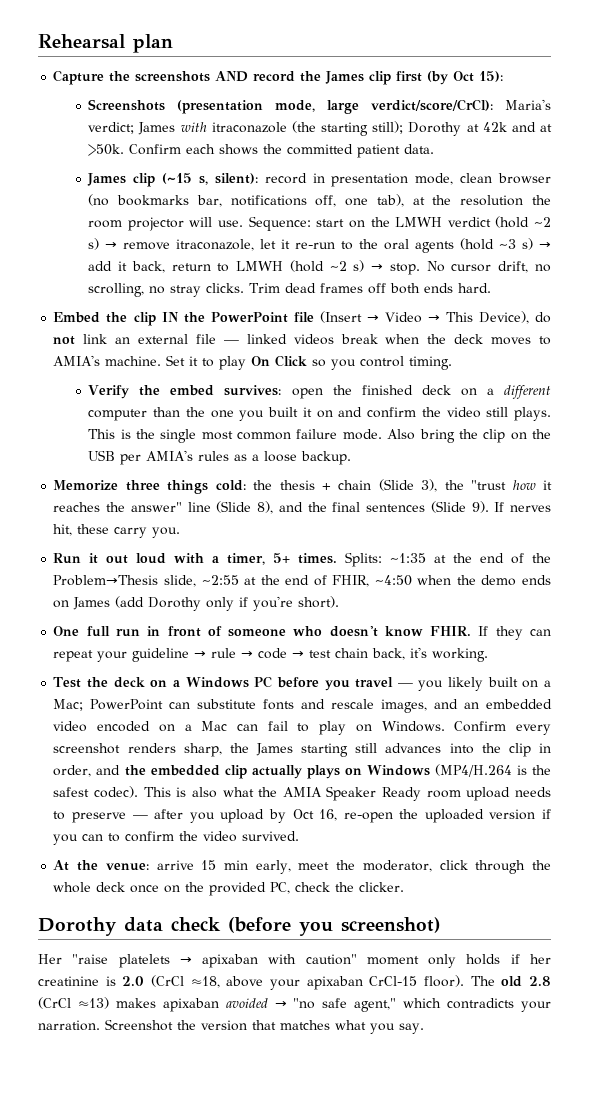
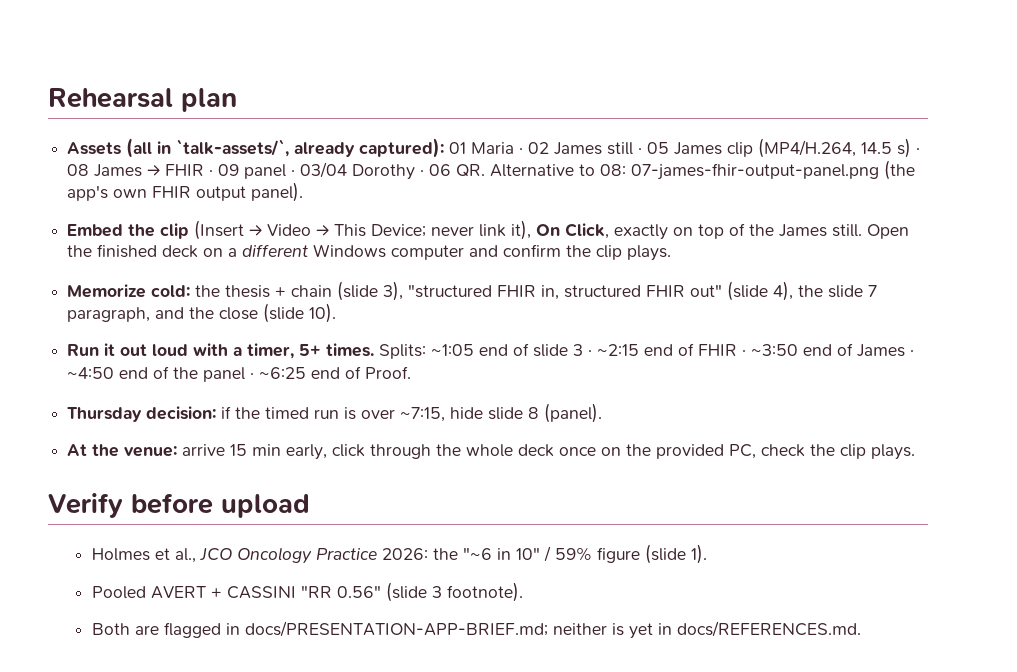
[53,70,504,85] [88,99,551,114] [88,121,552,136] [88,144,435,158] [87,173,551,187] [88,194,552,207] [88,216,551,231] [88,238,551,253] [88,260,551,275] [88,283,492,297] Capture the screenshots AND record the James clip first (by Oct 15): // Screenshots (presentation mode, large verdict/score/CrCl): Maria's verdict; James with itraconazole (the starting still); Dorothy at 42k and at >50k. Confirm each shows the committed patient data. // James clip (~15 s, silent): record in presentation mode, clean browser (no bookmarks bar, notifications off, one tab), at the resolution the room projector will use. Sequence: start on the LMWH verdict (hold ~2 s) → remove itraconazole, let it re-run to the oral agents (hold ~3 s) → add it back, return to LMWH (hold ~2 s) → stop. No cursor drift, no scrolling, no stray clicks. Trim dead frames off both ends hard. -> [67,138,921,158] [67,160,916,180] [67,182,304,202] Assets (all in `talk-assets/`, already captured): 01 Maria · 02 James still · 05 James clip (MP4/H.264, 14.5 s) · 08 James → FHIR · 09 panel · 03/04 Dorothy · 06 QR. Alternative to 08: 07-james-fhir-output-panel.png (the app's own FHIR output panel).
[161,312,314,323] IN the PowerPoint file -> (190, 231) none
[478,311,552,324] [53,334,551,345] [53,355,453,370] [88,385,323,399] Device), do not link an external file — linked videos break when the deck moves to AMIA's machine. Set it to play On Click so you control timing. // Verify the embed survives: open -> [371,220,910,240] Device; never link it), On Click, exactly on top of the James still. Open
[88,407,333,421] computer than the one you built it on -> [313,244,465,260] Windows computer
[446,407,552,421] [88,429,551,443] [88,450,352,465] video still plays. This is the single most common failure mode. Also bring the clip on the USB per AMIA's rules as a loose backup. -> [596,245,672,261] clip plays.
[125,480,209,494] three things -> (147, 291) none
[378,479,552,492] [53,501,551,514] [53,524,181,538] (Slide 3), the "trust how it reaches the answer" line (Slide 8), and the final sentences (Slide 9). If nerves hit, these carry you. -> [337,281,878,301] [67,303,337,323] (slide 3), "structured FHIR in, structured FHIR out" (slide 4), the slide 7 paragraph, and the close (slide 10).
[390,553,552,564] [53,575,552,587] [53,596,340,611] [53,626,552,640] [53,647,489,662] [53,676,552,691] [53,699,552,713] [53,721,552,735] [53,743,551,757] [53,764,552,779] [53,786,551,801] [53,809,552,823] [53,831,300,845] ~1:35 at the end of the Problem→Thesis slide, ~2:55 at the end of FHIR, ~4:50 when the demo ends on James (add Dorothy only if you're short). // One full run in front of someone who doesn't know FHIR. If they can repeat your guideline → rule → code → test chain back, it's working. // Test the deck on a Windows PC before you travel — you likely built on a Mac; PowerPoint can substitute fonts and rescale images, and an embedded video encoded on a Mac can fail to play on Windows. Confirm every screenshot renders sharp, the James starting still advances into the clip in order, and the embedded clip actually plays on Windows (MP4/H.264 is the safest codec). This is also what the AMIA Speaker Ready room upload needs to preserve — after you upload by Oct 16, re-open the uploaded version if you can to confirm the video survived. -> [431,343,915,357] [67,366,412,382] [67,403,603,423] ~1:05 end of slide 3 · ~2:15 end of FHIR · ~3:50 end of James · ~4:50 end of the panel · ~6:25 end of Proof. // Thursday decision: if the timed run is over ~7:15, hide slide 8 (panel).
[298,860,432,872] meet the moderator, -> (328, 452) none
[359,882,405,892] [38,917,441,936] [38,954,551,968] [38,975,552,990] [38,997,552,1012] [38,1019,424,1034] clicker. // Dorothy data check (before you screenshot) // Her "raise platelets → apixaban with caution" moment only holds if her creatinine is 2.0 (CrCl ≈18, above your apixaban CrCl-15 floor). The old 2.8 (CrCl ≈13) makes apixaban avoided → "no safe agent," which contradicts your narration. Screenshot the version that matches what you say. -> [840,444,916,460] [48,493,310,518] [91,544,707,564] [91,582,523,602] [91,621,861,639] clip plays. // Verify before upload // Holmes et al., JCO Oncology Practice 2026: the "~6 in 10" / 59% figure (slide 1). // Pooled AVERT + CASSINI "RR 0.56" (slide 3 footnote). // Both are flagged in docs/PRESENTATION-APP-BRIEF.md; neither is yet in docs/REFERENCES.md.

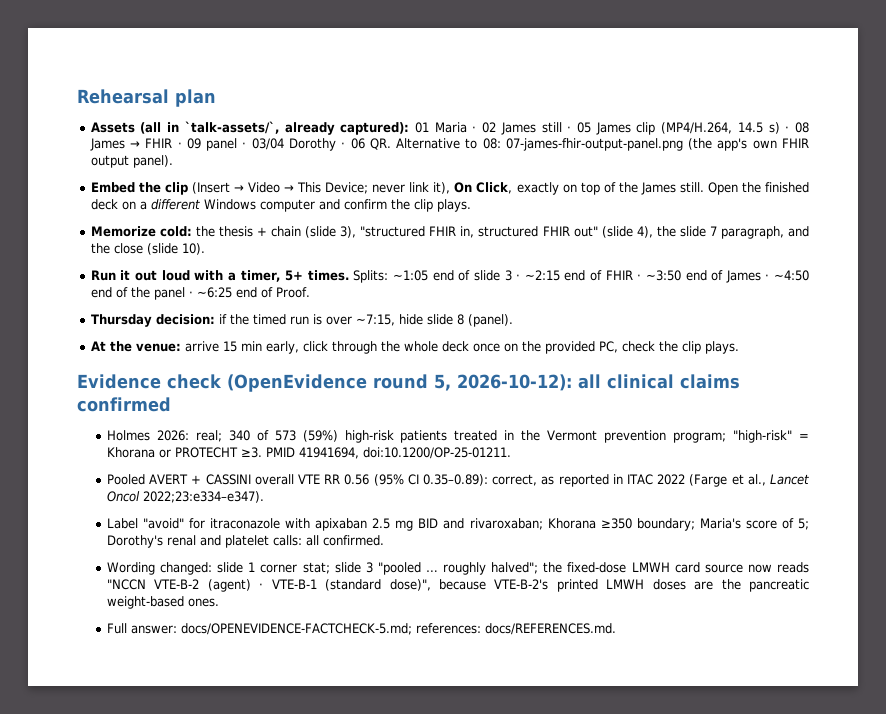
[48,493,310,518] [91,544,707,564] [91,582,523,602] [91,621,672,639] Verify before upload // Holmes et al., JCO Oncology Practice 2026: the "~6 in 10" / 59% figure (slide 1). // Pooled AVERT + CASSINI "RR 0.56" (slide 3 footnote). // Both are flagged in docs/PRESENTATION-APP-BRIEF.md; neither is yet in -> [77,374,740,392] [77,397,171,412] [106,430,810,443] [106,447,511,459] [106,474,810,487] [106,491,264,503] [106,518,809,531] [106,535,384,548] [106,562,809,575] [106,579,809,592] [106,596,219,609] [106,623,481,635] Evidence check (OpenEvidence round 5, 2026-10-12): all clinical claims confirmed // Holmes 2026: real; 340 of 573 (59%) high-risk patients treated in the Vermont prevention program; "high-risk" = Khorana or PROTECHT ≥3. PMID 41941694, doi:10.1200/OP-25-01211. // Pooled AVERT + CASSINI overall VTE RR 0.56 (95% CI 0.35–0.89): correct, as reported in ITAC 2022 (Farge et al., Lancet Oncol 2022;23:e334–e347). // Label "avoid" for itraconazole with apixaban 2.5 mg BID and rivaroxaban; Khorana ≥350 boundary; Maria's score of 5; Dorothy's renal and platelet calls: all confirmed. // Wording changed: slide 1 corner stat; slide 3 "pooled … roughly halved"; the fixed-dose LMWH card source now reads "NCCN VTE-B-2 (agent) · VTE-B-1 (standard dose)", because VTE-B-2's printed LMWH doses are the pancreatic weight-based ones. // Full answer: docs/OPENEVIDENCE-FACTCHECK-5.md; references:

